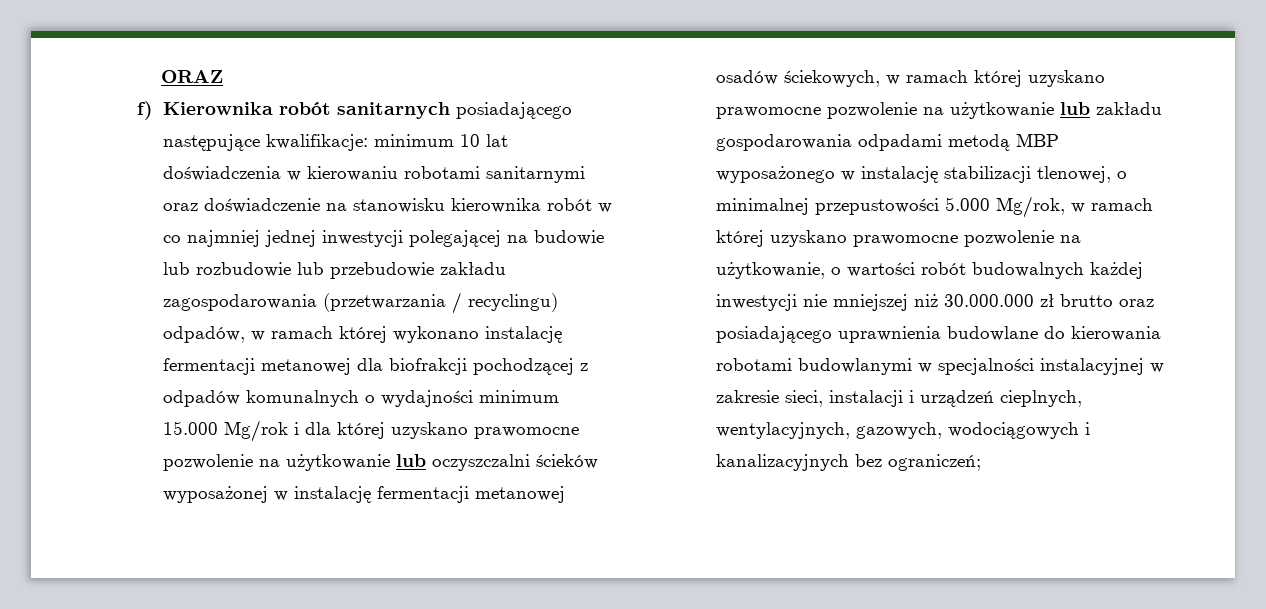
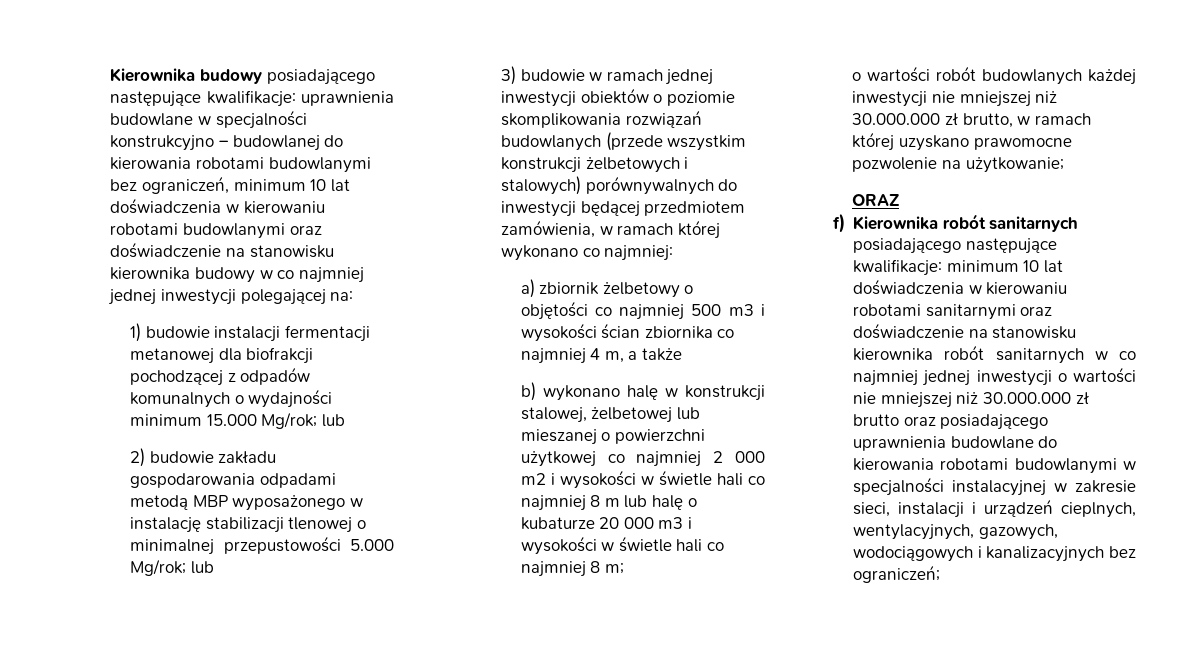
(161, 76) none -> [110,68,375,85] [110,90,394,107] [110,110,307,129] [110,135,344,151] [110,157,371,173] [110,176,350,194] [110,198,325,214] [110,223,322,239] [110,242,334,258] [110,267,364,283] [108,289,354,305] [130,323,370,342] [130,347,314,364] [130,367,311,386] [130,389,333,408] [130,412,345,429] [130,448,277,467] [130,473,336,488] [130,495,363,511] [130,517,366,533] [130,536,394,555] [130,559,214,576] [501,66,714,85] [501,88,735,107] [501,110,702,128] [501,132,747,151] [501,157,689,173] [501,176,738,195] [501,201,746,217] [501,220,720,239] [501,245,674,261] [520,279,694,298] [520,301,765,320] [520,323,735,342] [520,348,683,364] [520,382,765,401] [520,407,700,423] [520,429,705,445] [520,451,765,467] [520,470,765,489] [520,495,697,511] [520,517,693,530] [520,536,725,555] [520,561,624,577] [852,66,1136,85] [852,91,1058,107] [852,113,1091,128] [852,132,1072,151] [852,157,1064,173] Kierownika budowy posiadającego następujące kwalifikacje: uprawnienia budowlane w specjalności konstrukcyjno – budowlanej do kierowania robotami budowlanymi bez ograniczeń, minimum 10 lat doświadczenia w kierowaniu robotami budowlanymi oraz doświadczenie na stanowisku kierownika budowy w co najmniej jednej inwestycji polegającej na: // 1) budowie instalacji fermentacji metanowej dla biofrakcji pochodzącej z odpadów komunalnych o wydajności minimum 15.000 Mg/rok; lub // 2) budowie zakładu gospodarowania odpadami metodą MBP wyposażonego w instalację stabilizacji tlenowej o minimalnej przepustowości 5.000 Mg/rok; lub // 3) budowie w ramach jednej inwestycji obiektów o poziomie skomplikowania rozwiązań budowlanych (przede wszystkim konstrukcji żelbetowych i stalowych) porównywalnych do inwestycji będącej przedmiotem zamówienia, w ramach której wykonano co najmniej: // a) zbiornik żelbetowy o objętości co najmniej 500 m3 i wysokości ścian zbiornika co najmniej 4 m, a także // b) wykonano halę w konstrukcji stalowej, żelbetowej lub mieszanej o powierzchni użytkowej co najmniej 2 000 m2 i wysokości w świetle hali co najmniej 8 m lub halę o kubaturze 20 000 m3 i wysokości w świetle hali co najmniej 8 m; // o wartości robót budowlanych każdej inwestycji nie mniejszej niż 30.000.000 zł brutto, w ramach której uzyskano prawomocne pozwolenie na użytkowanie; //
[597,203,612,213] [162,230,604,247] [162,262,506,279] [162,292,558,314] [162,326,563,343] [162,358,588,375] [162,390,559,407] [162,420,579,442] [162,454,598,471] [162,486,565,503] [715,70,1105,87] [715,102,1162,119] [715,133,1059,151] [715,166,1127,183] [715,196,1153,218] [715,230,1081,247] [715,262,1143,279] [715,294,797,311] w co najmniej jednej inwestycji polegającej na budowie lub rozbudowie lub przebudowie zakładu zagospodarowania (przetwarzania / recyclingu) odpadów, w ramach której wykonano instalację fermentacji metanowej dla biofrakcji pochodzącej z odpadów komunalnych o wydajności minimum 15.000 Mg/rok i dla której uzyskano prawomocne pozwolenie na użytkowanie lub oczyszczalni ścieków wyposażonej w instalację fermentacji metanowej osadów ściekowych, w ramach której uzyskano prawomocne pozwolenie na użytkowanie lub zakładu gospodarowania odpadami metodą MBP wyposażonego w instalację stabilizacji tlenowej, o minimalnej przepustowości 5.000 Mg/rok, w ramach której uzyskano prawomocne pozwolenie na użytkowanie, o wartości robót budowalnych każdej inwestycji -> [995,348,1136,364] [853,367,1136,386] sanitarnych w co najmniej jednej inwestycji o wartości

